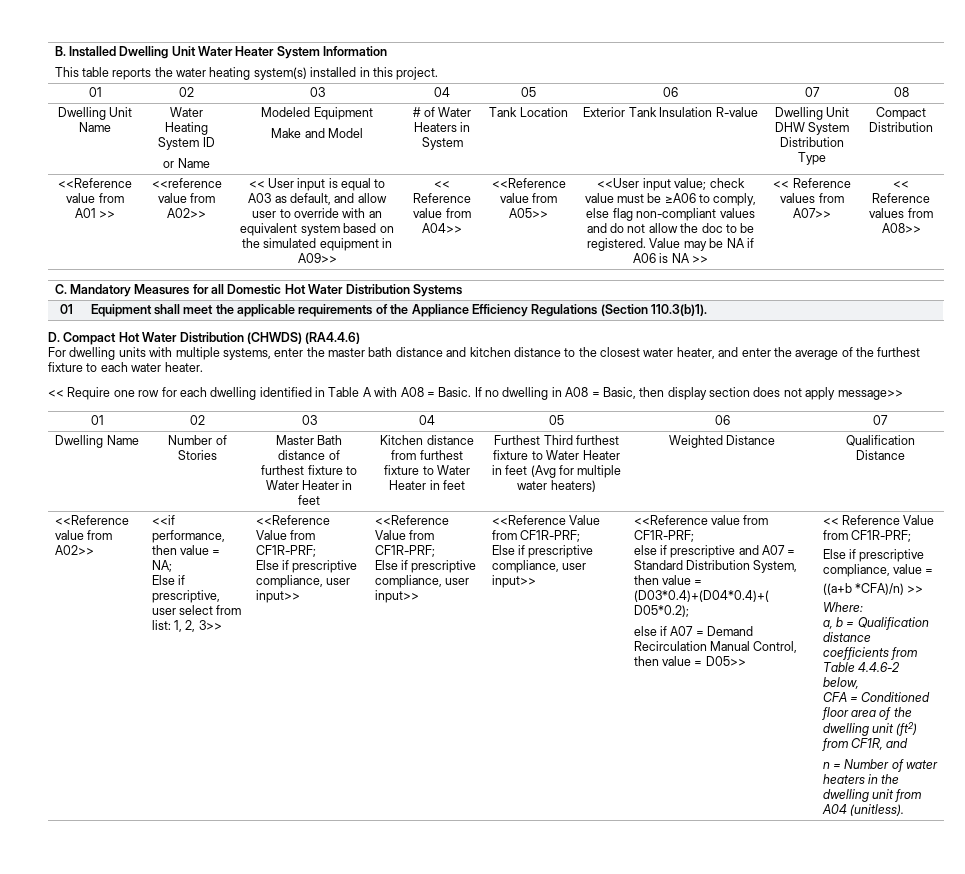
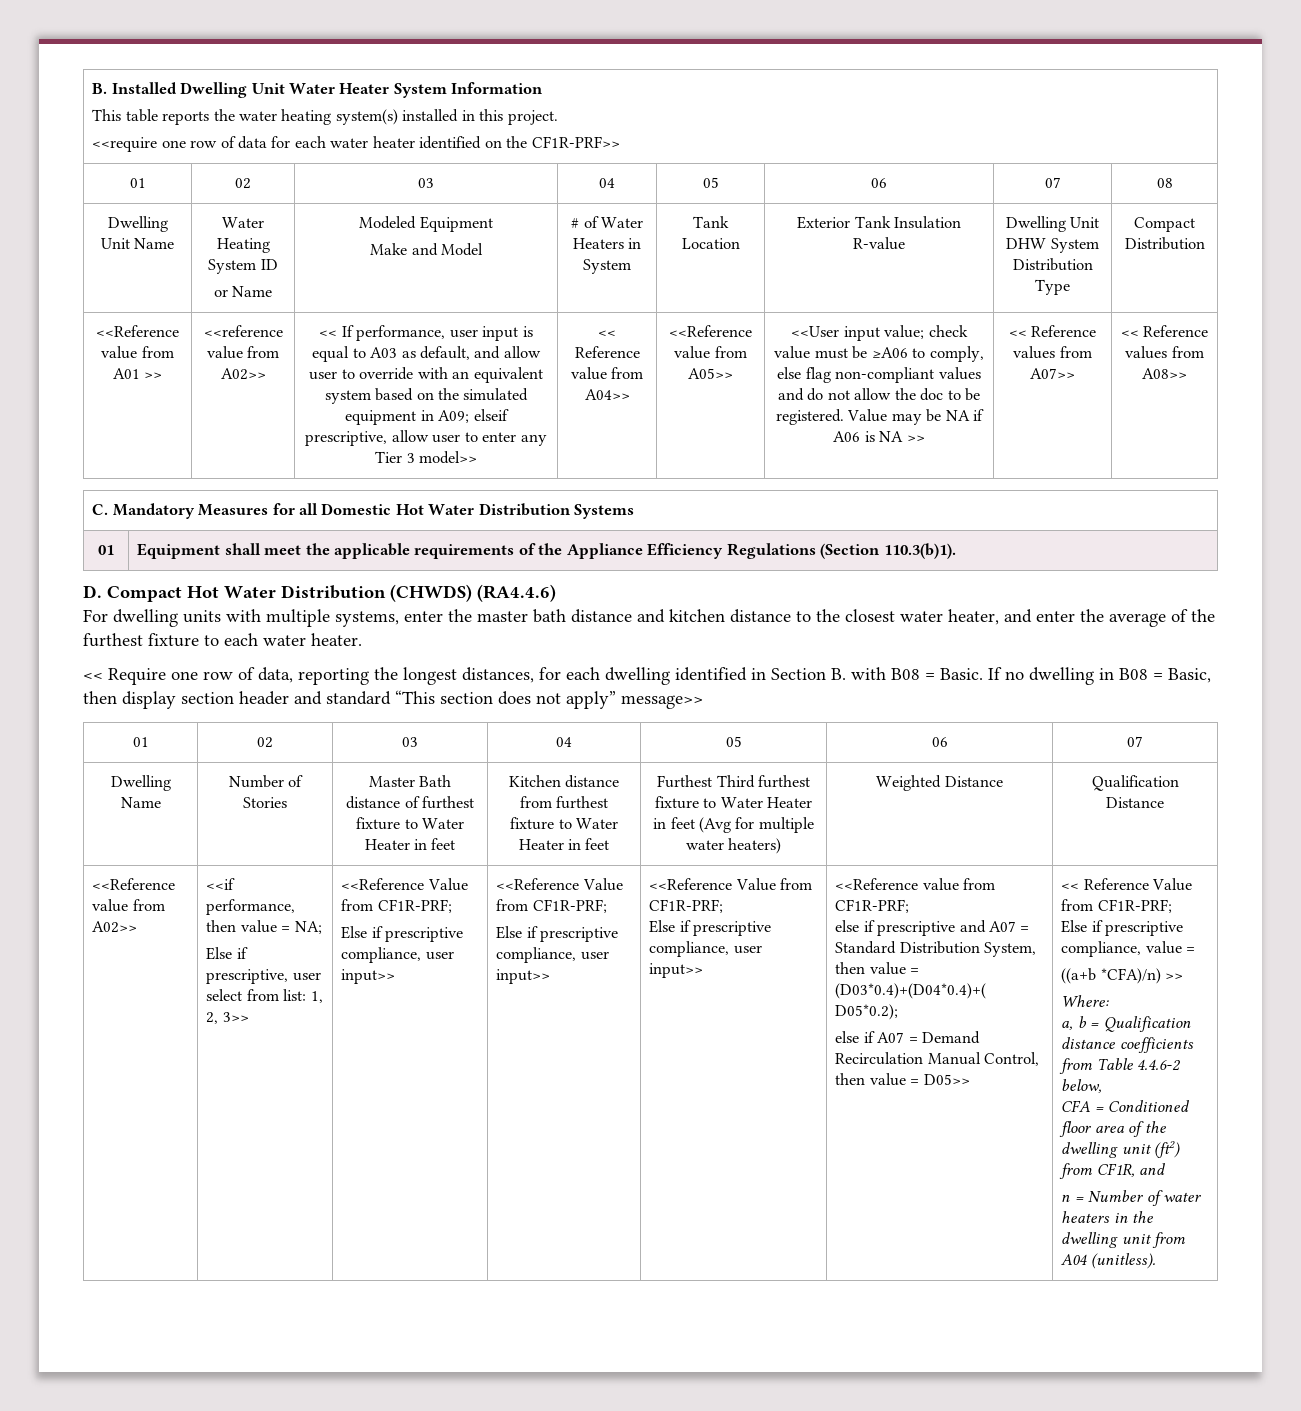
(439, 73) none -> [92,136,620,152] // <<require one row of data for each water heater identified on the CF1R-PRF>>
[267,178,294,188] User -> [341,325,478,341] If performance, user
[297,253,337,263] A09>> -> [438,409,509,423] [305,430,547,446] [375,451,477,464] A09; elseif prescriptive, allow user to enter any Tier 3 model>>
(160, 393) none -> [238,667,534,685] of data, reporting the longest distances,
[328,387,424,397] Table A with A08 -> [771,667,920,680] Section B. with B08
[565,387,589,397] A08 -> [1119,668,1148,680] B08
(750, 392) none -> [239,690,493,705] header and standard “This section
[805,387,836,400] apply -> [566,691,616,709] apply”

